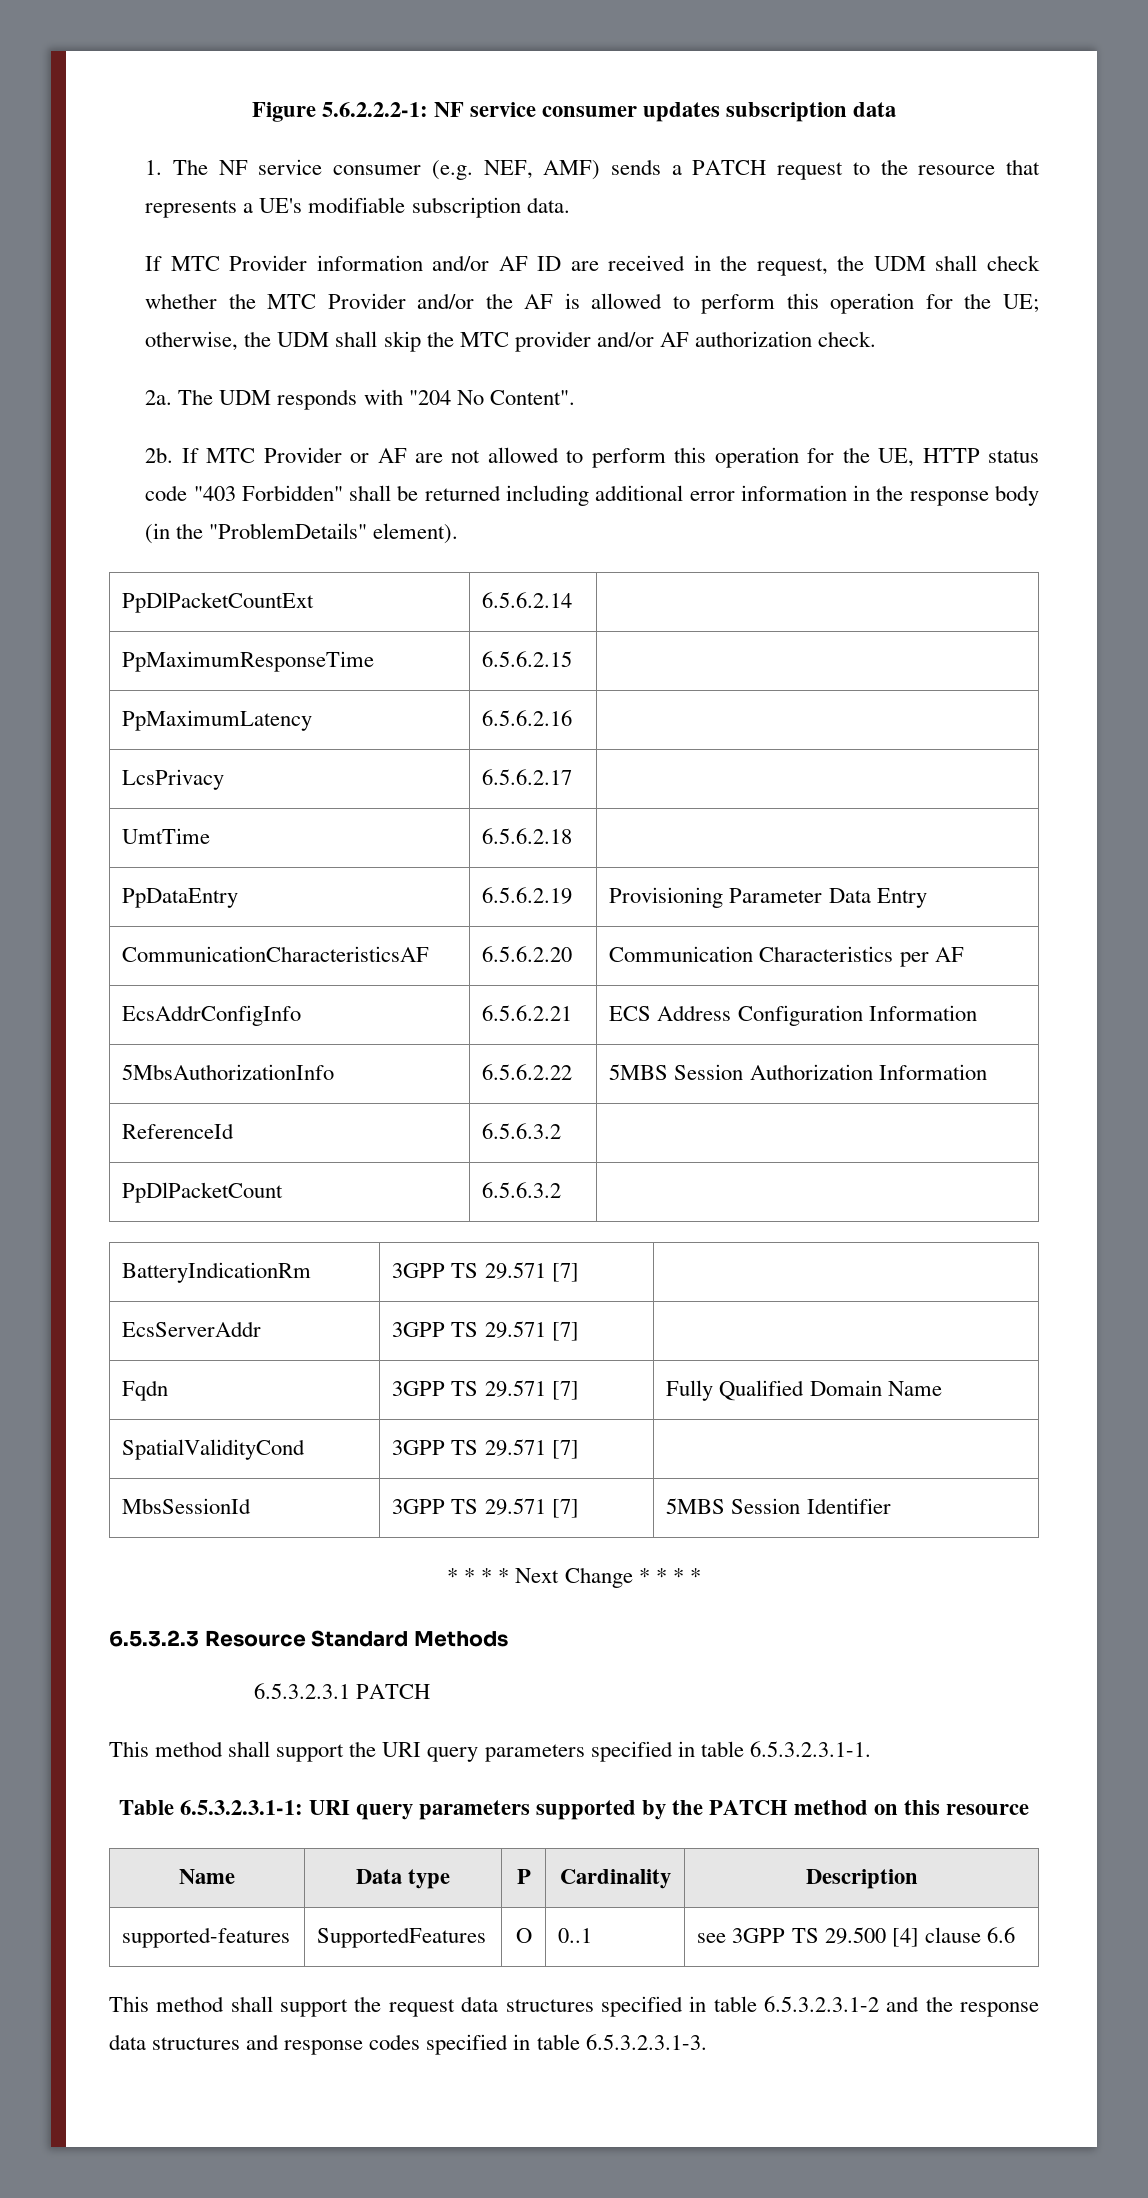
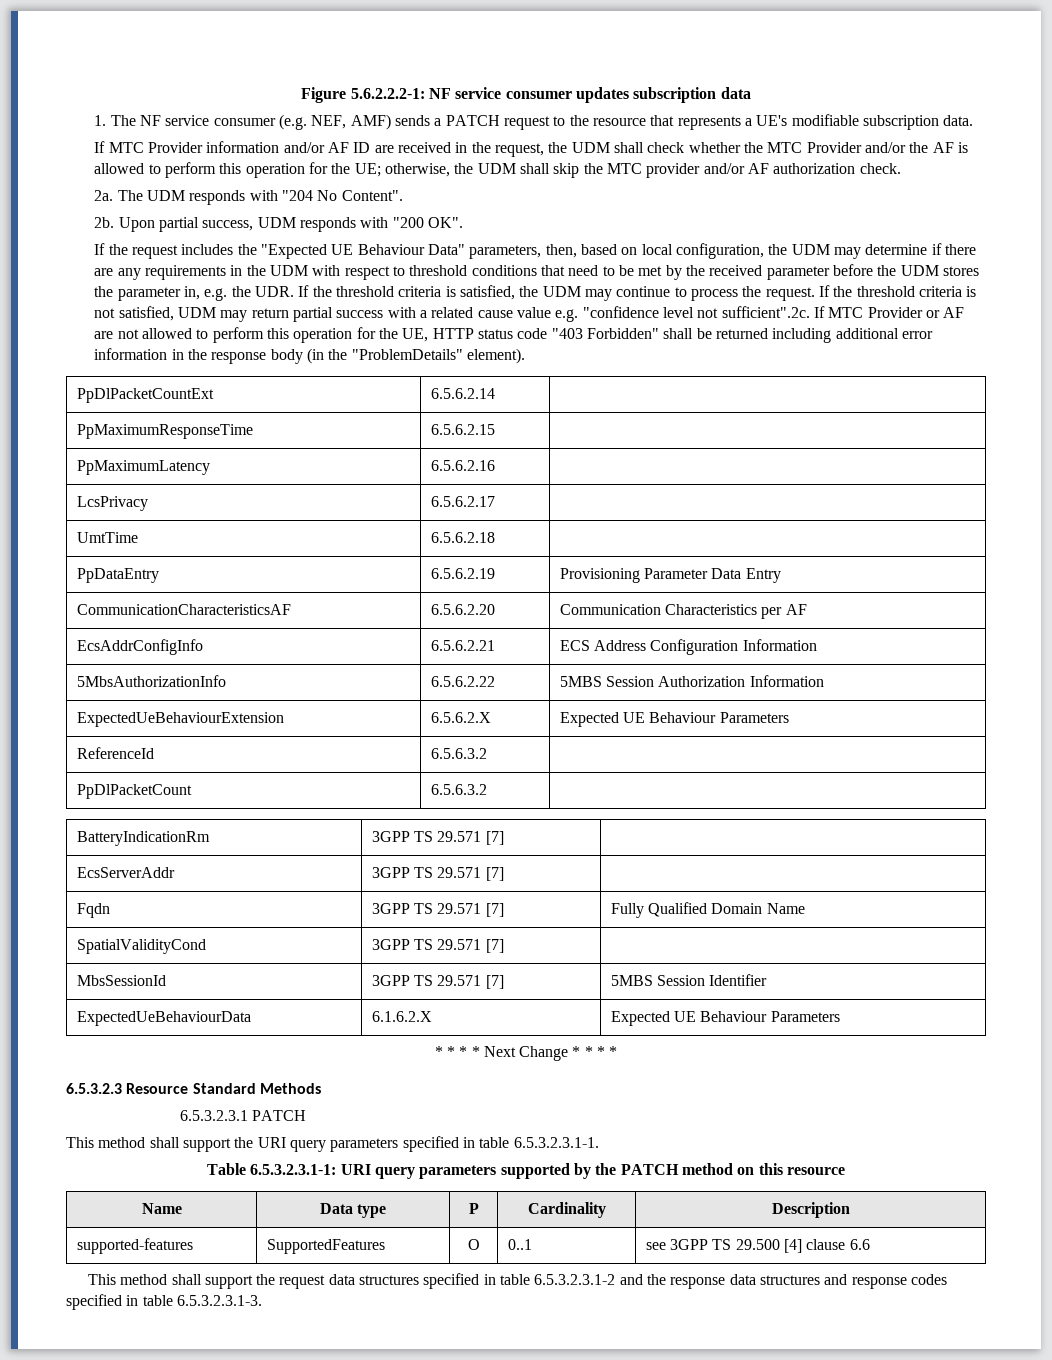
(174, 455) none -> [118,217,464,232] [94,243,976,259] [94,264,979,280] [94,285,977,301] [94,306,810,322] Upon partial success, UDM responds with "200 OK". // If the request includes the "Expected UE Behaviour Data" parameters, then, based on local configuration, the UDM may determine if there are any requirements in the UDM with respect to threshold conditions that need to be met by the received parameter before the UDM stores the parameter in, e.g. the UDR. If the threshold criteria is satisfied, the UDM may continue to process the request. If the threshold criteria is not satisfied, UDM may return partial success with a related cause value e.g. "confidence level not sufficient".2c.
(987, 1072) none -> [76,712,284,727] [430,712,491,723] [559,712,789,727] // ExpectedUeBehaviourExtension | 6.5.6.2.X | Expected UE Behaviour Parameters
(891, 1506) none -> [76,1011,251,1026] [371,1011,432,1022] [610,1011,840,1026] // ExpectedUeBehaviourData | 6.1.6.2.X | Expected UE Behaviour Parameters

